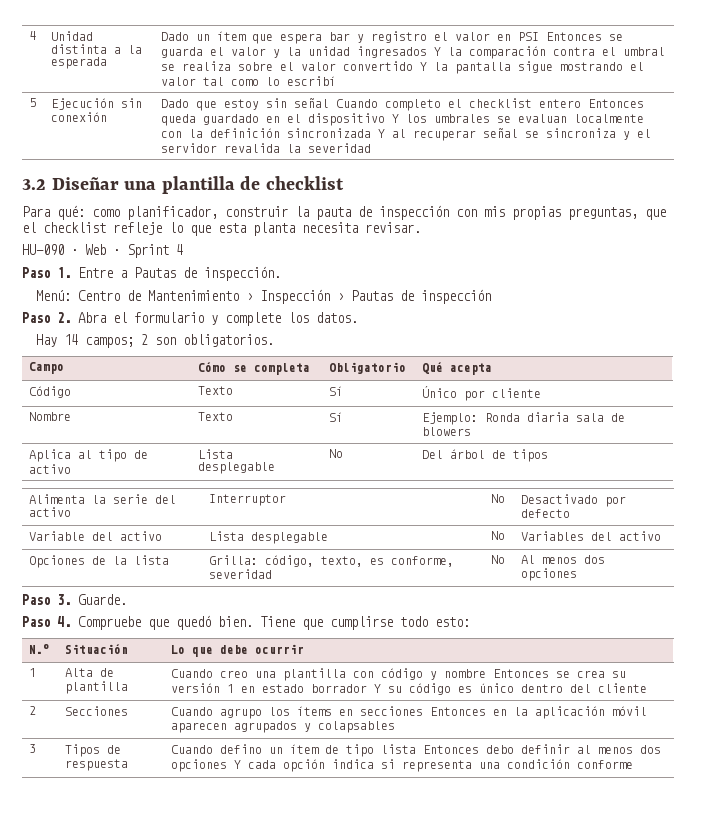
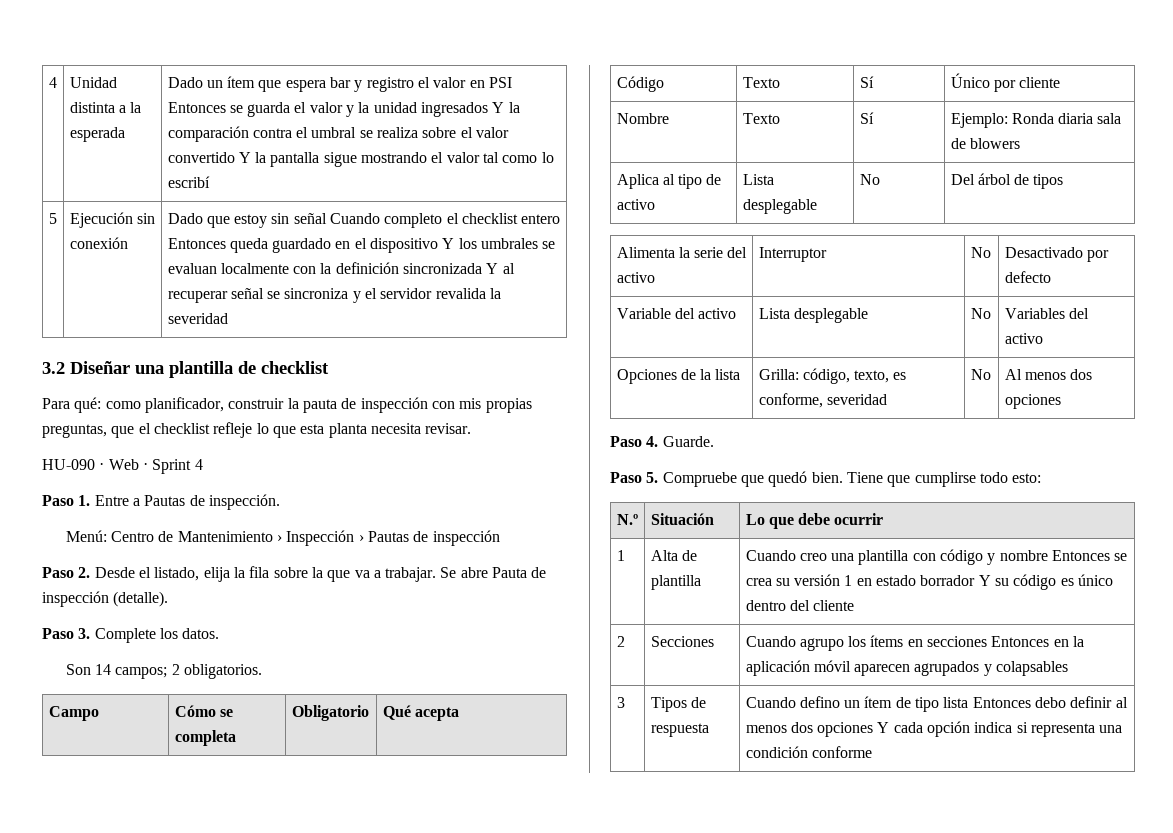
[78,312,281,326] Abra el formulario y complete -> [94,566,547,582] [42,591,169,607] [42,628,156,643] Desde el listado, elija la fila sobre la que va a trabajar. Se abre Pauta de inspección (detalle). // Paso 3. Complete
[36,334,58,347] Hay -> [65,664,91,675] Son
[155,337,177,345] son -> (180, 669) none
[57,594,71,605] 3. -> [646,436,659,447] 4.
[57,616,71,627] 4. -> [646,472,659,483] 5.

